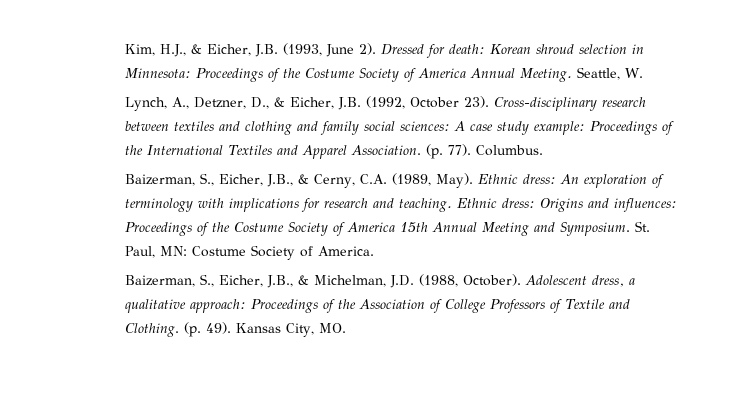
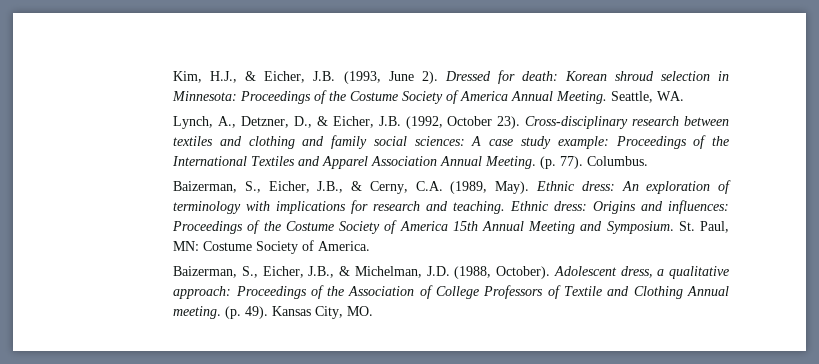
[625,68,644,78] W. -> [657,91,685,101] WA.
[351,145,422,155] Association. -> [371,156,537,169] Association Annual Meeting.
[125,323,180,337] Clothing. -> [633,286,730,299] [173,306,222,319] Clothing Annual meeting.

